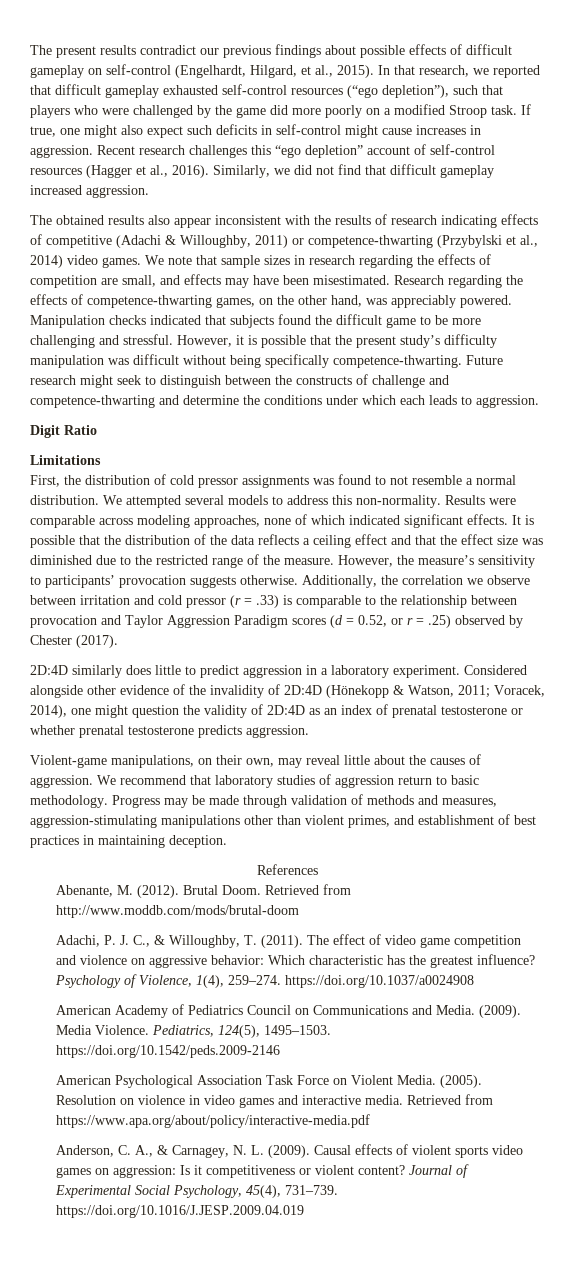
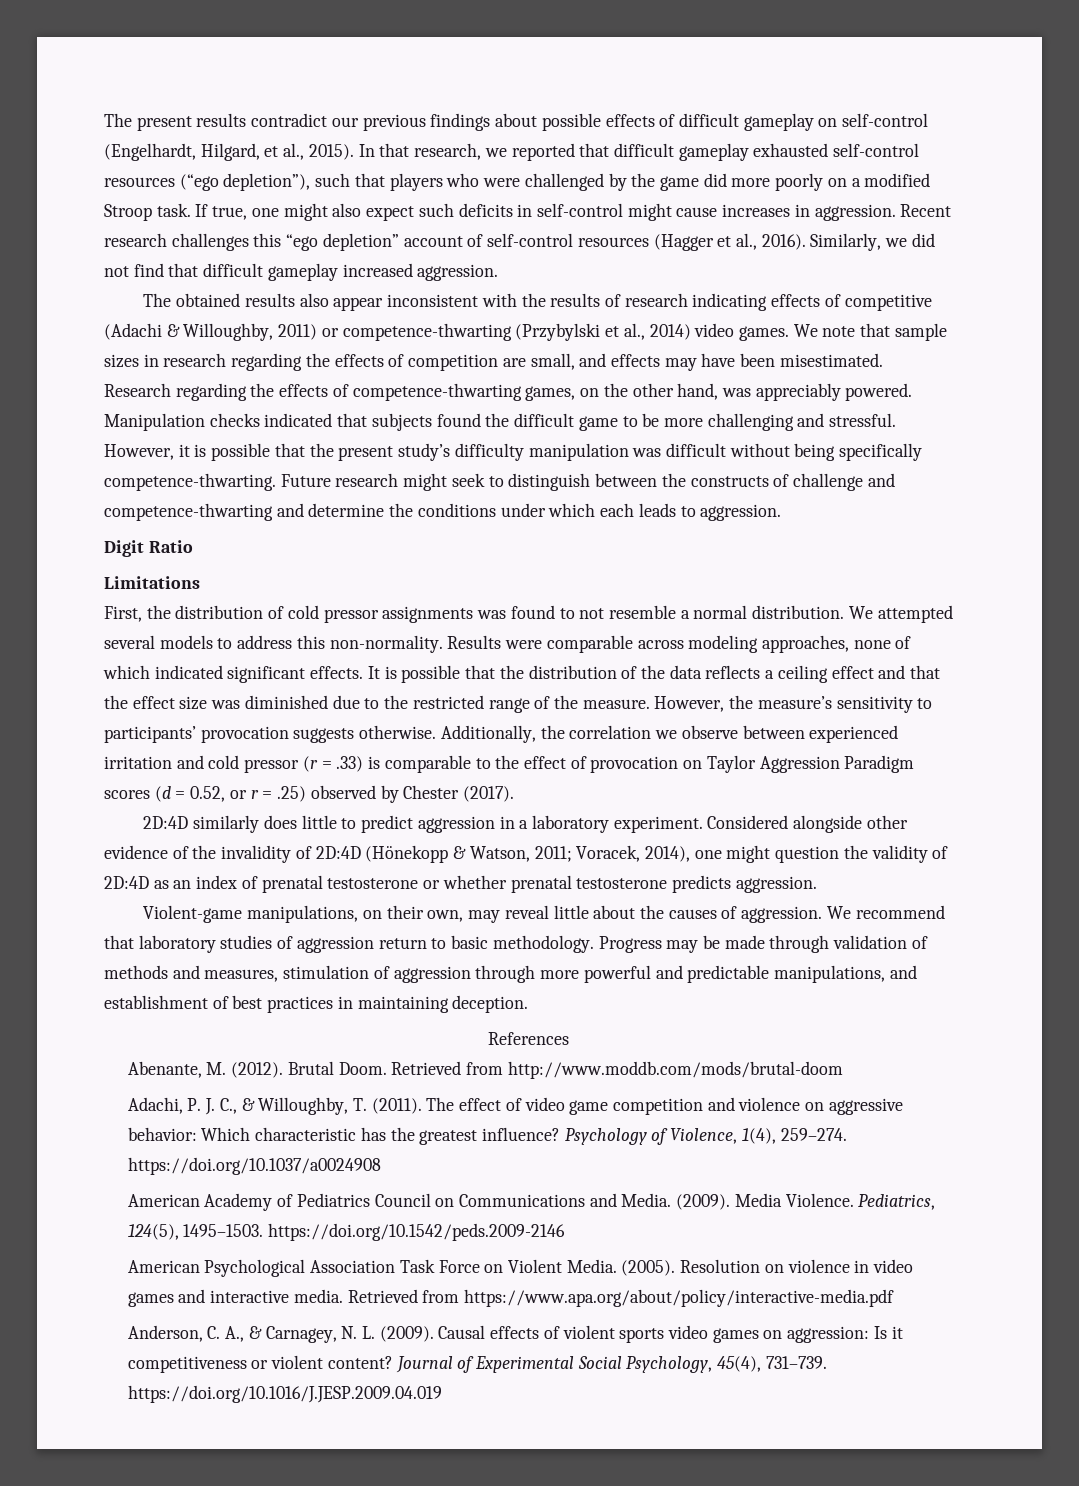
(76, 600) none -> [809,725,899,743] experienced
[401,595,517,608] [30,615,121,628] relationship between provocation and -> [523,756,703,773] effect of provocation on
[30,815,390,828] aggression-stimulating manipulations other than violent primes, -> [283,965,885,983] stimulation of aggression through more powerful and predictable manipulations,

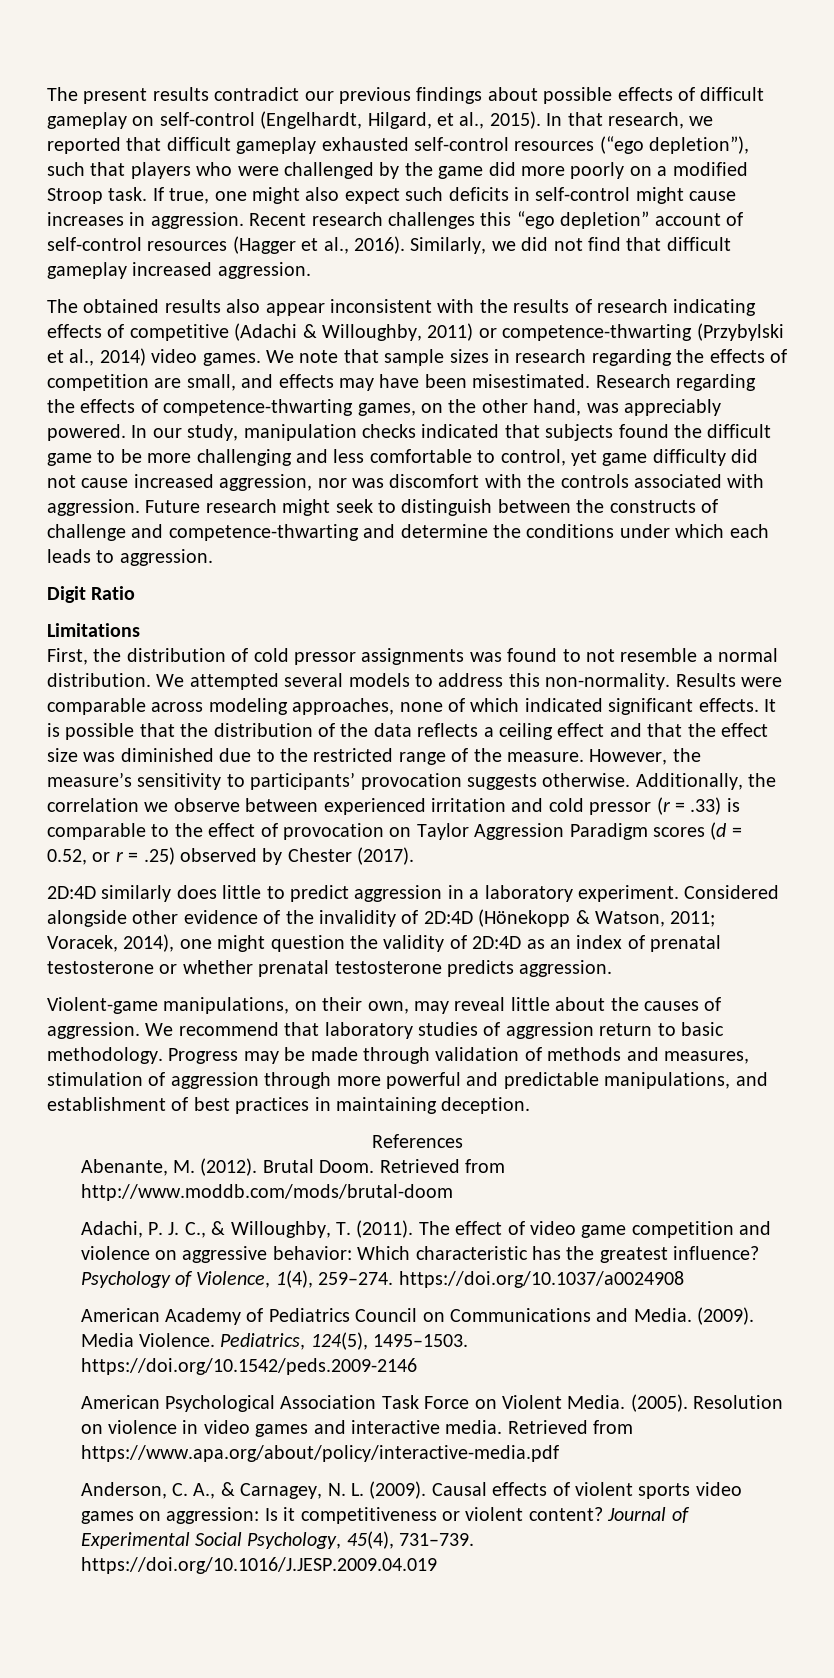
[104,413,205,431] Manipulation -> [131,424,357,441] In our study, manipulation
[829,413,897,427] [104,443,923,461] [104,473,276,491] stressful. However, it is possible that the present study’s difficulty manipulation was difficult without being specifically competence-thwarting. -> [333,449,759,466] [47,474,765,491] [47,499,140,516] less comfortable to control, yet game difficulty did not cause increased aggression, nor was discomfort with the controls associated with aggression.

